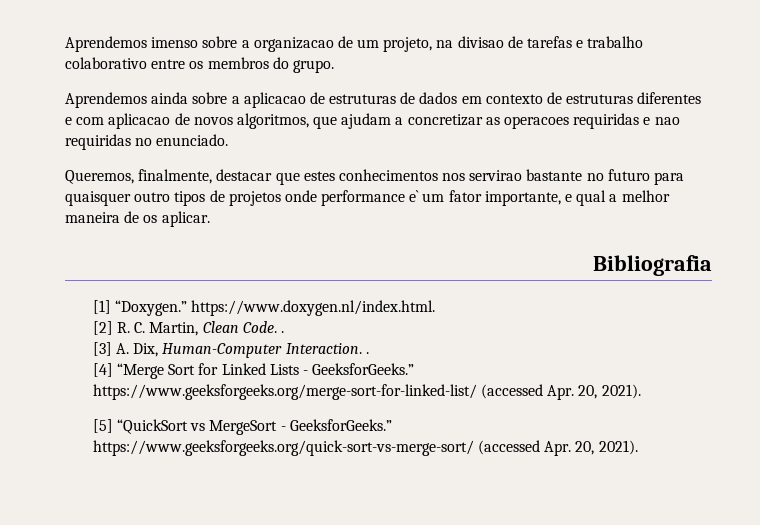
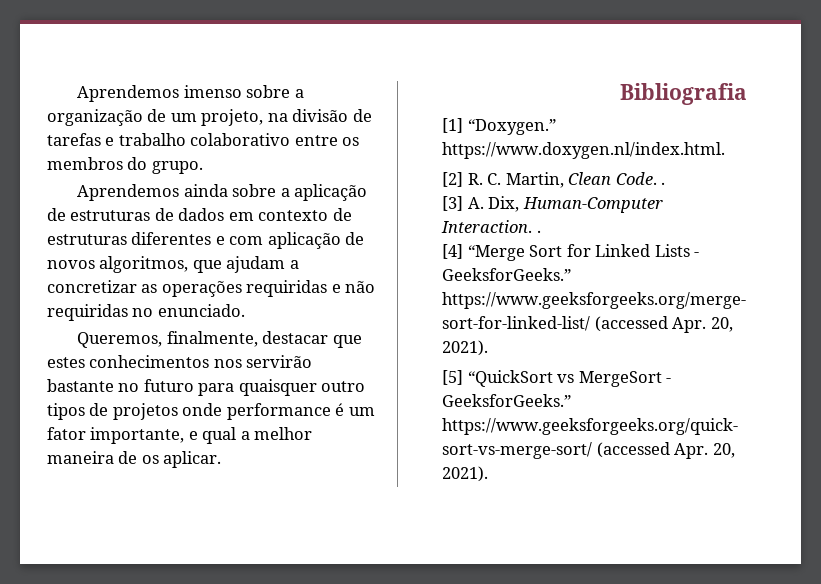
[253,37,334,52] organizacao -> [47,109,143,126] organização
[457,36,504,48] divisao -> [292,109,349,122] divisão
[243,92,306,108] aplicacao -> [294,184,368,201] aplicação
[108,113,171,129] aplicacao -> [267,232,341,249] aplicação
[504,116,570,129] operacoes -> [161,281,242,297] operações
[654,117,680,125] nao -> [345,281,376,293] não
[469,170,523,181] servirao -> [246,355,313,368] servirão
[409,190,420,202] e` -> [335,403,345,416] é

